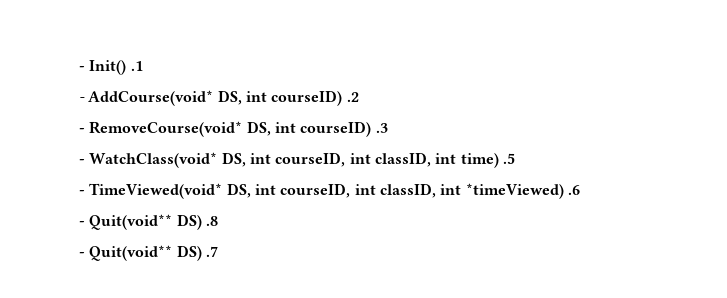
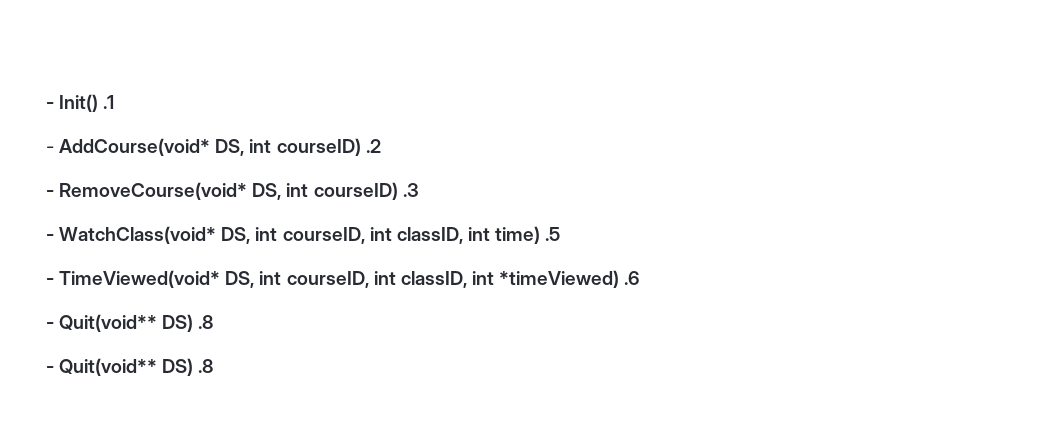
[205,246,218,257] .7 -> [198,359,214,373] .8

